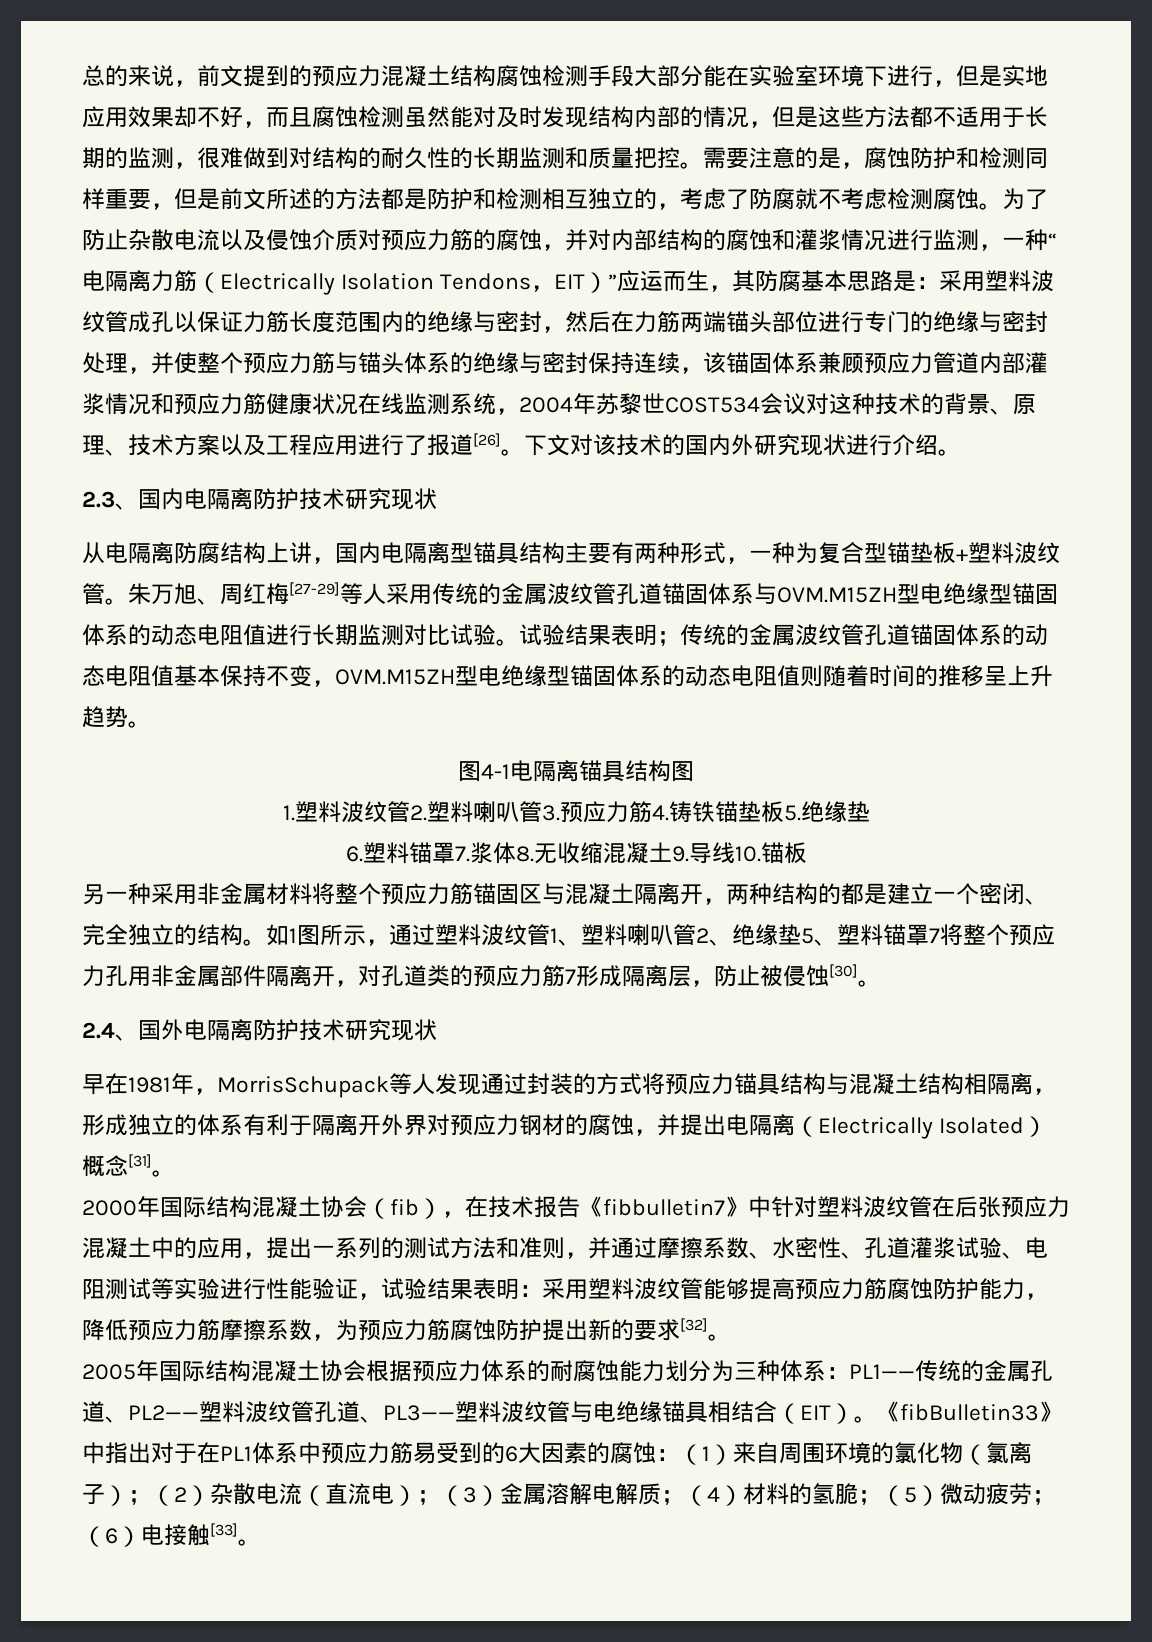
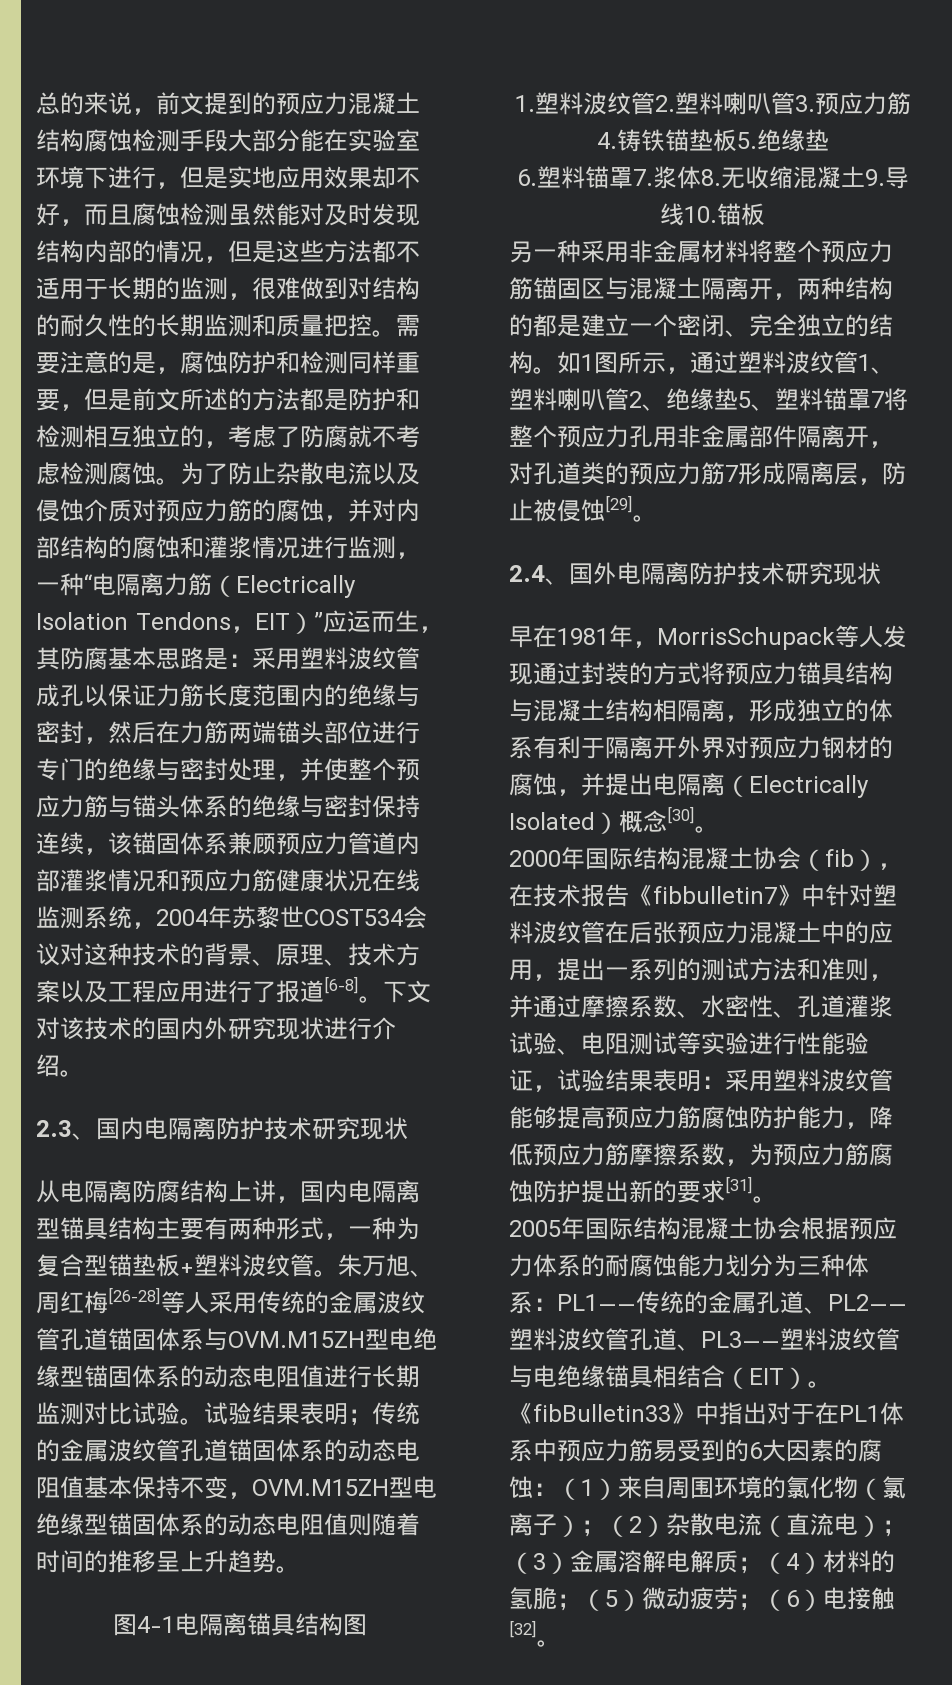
[473,433,501,447] [26] -> [324,976,359,994] [6-8]
[289,582,340,596] [27-29] -> [108,1287,161,1305] [26-28]
[829,964,858,978] [30] -> [605,495,633,513] [29]
[128,1154,152,1168] [31] -> [667,806,695,824] [30]
[680,1318,708,1332] [32] -> [725,1176,753,1194] [31]
[210,1523,238,1537] [33] -> [509,1620,537,1638] [32]

